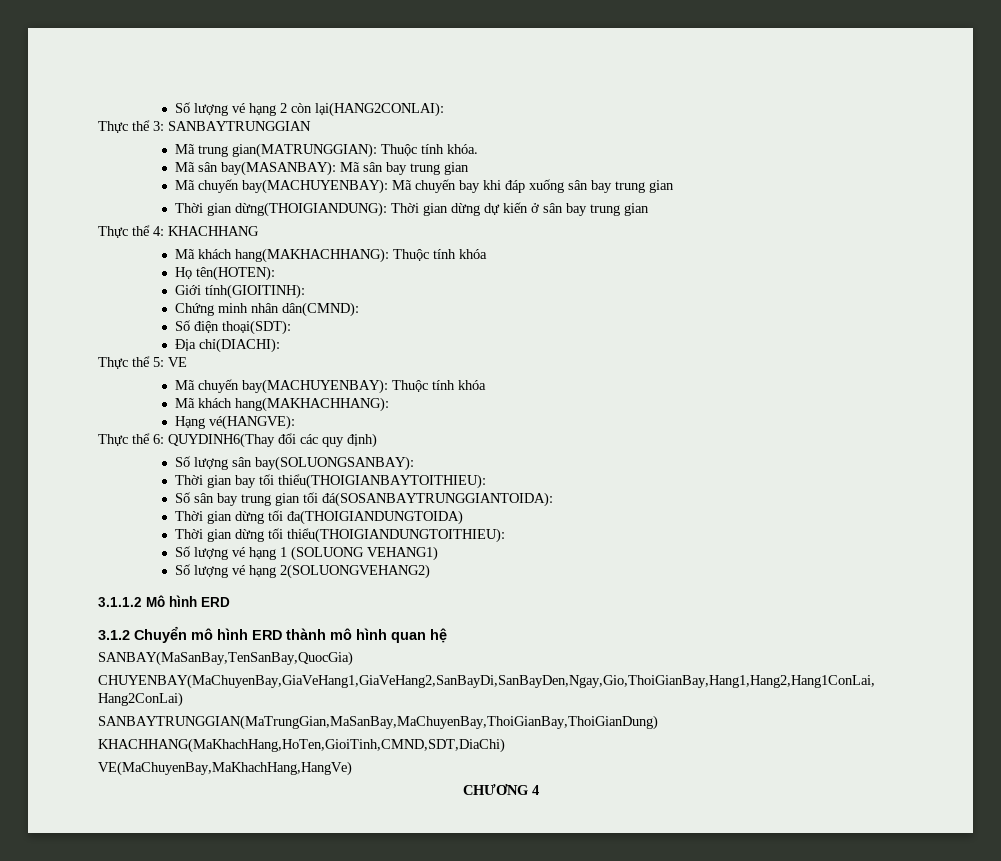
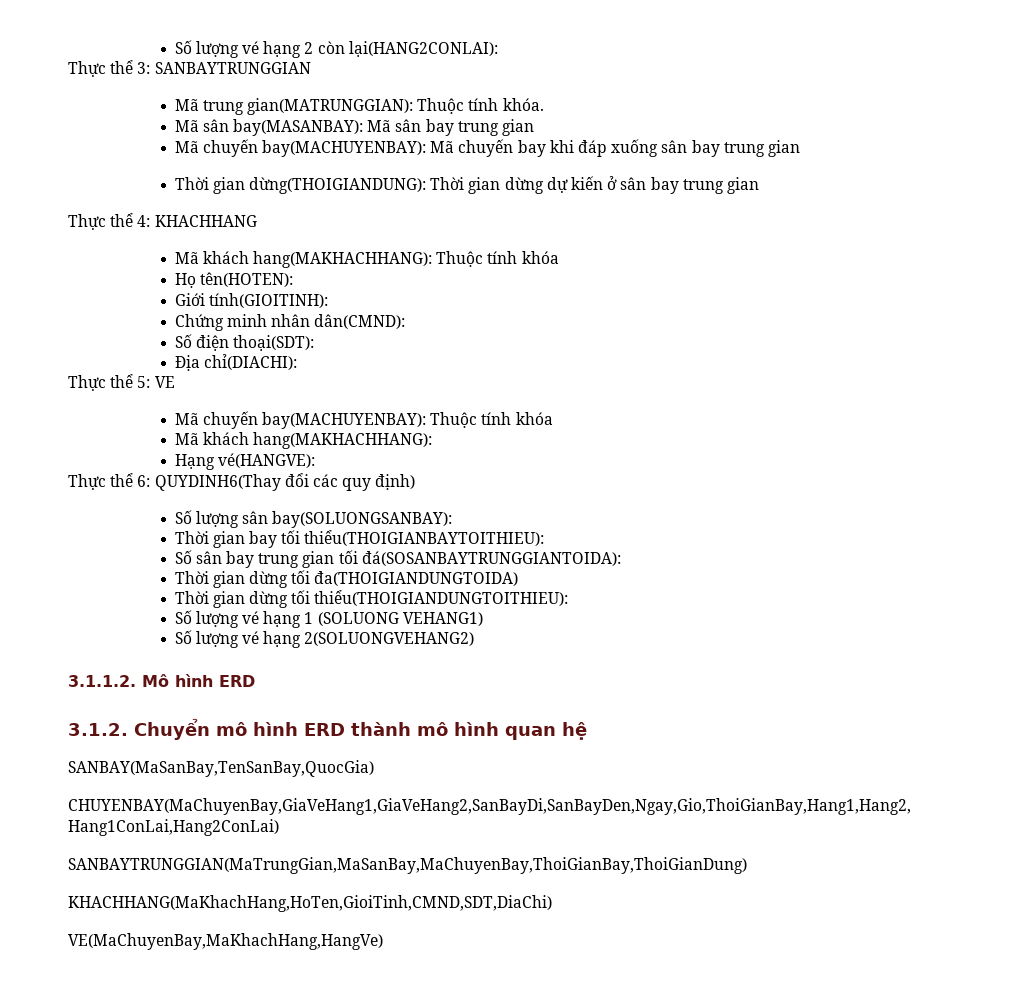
[98,597,142,607] 3.1.1.2 -> [68,675,136,687] 3.1.1.2.
[98,630,130,640] 3.1.2 -> [68,723,128,736] 3.1.2.
[462,784,539,795] // CHƯƠNG 4 -> (383, 941) none

